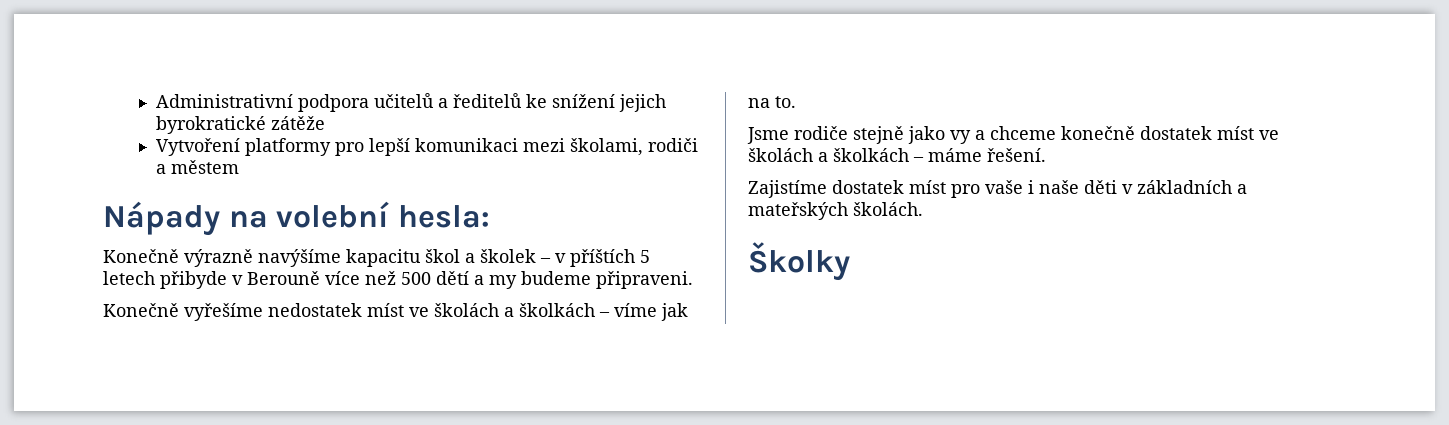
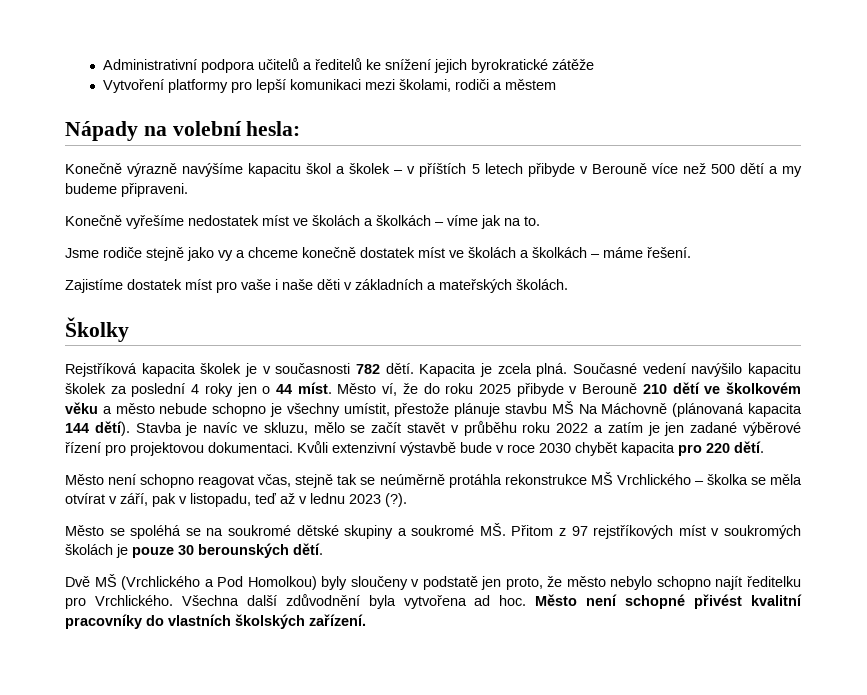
(850, 261) none -> [65,363,801,377] [65,382,801,397] [65,401,802,417] [65,421,801,436] [65,441,764,456] [65,472,802,488] [65,493,407,507] [65,523,801,539] [65,543,323,558] [65,574,801,590] [65,594,802,609] [65,614,366,629] // Rejstříková kapacita školek je v současnosti 782 dětí. Kapacita je zcela plná. Současné vedení navýšilo kapacitu školek za poslední 4 roky jen o 44 míst. Město ví, že do roku 2025 přibyde v Berouně 210 dětí ve školkovém věku a město nebude schopno je všechny umístit, přestože plánuje stavbu MŠ Na Máchovně (plánovaná kapacita 144 dětí). Stavba je navíc ve skluzu, mělo se začít stavět v průběhu roku 2022 a zatím je jen zadané výběrové řízení pro projektovou dokumentaci. Kvůli extenzivní výstavbě bude v roce 2030 chybět kapacita pro 220 dětí. // Město není schopno reagovat včas, stejně tak se neúměrně protáhla rekonstrukce MŠ Vrchlického – školka se měla otvírat v září, pak v listopadu, teď až v lednu 2023 (?). // Město se spoléhá se na soukromé dětské skupiny a soukromé MŠ. Přitom z 97 rejstříkových míst v soukromých školách je pouze 30 berounských dětí. // Dvě MŠ (Vrchlického a Pod Homolkou) byly sloučeny v podstatě jen proto, že město nebylo schopno najít ředitelku pro Vrchlického. Všechna další zdůvodnění byla vytvořena ad hoc. Město není schopné přivést kvalitní pracovníky do vlastních školských zařízení.

